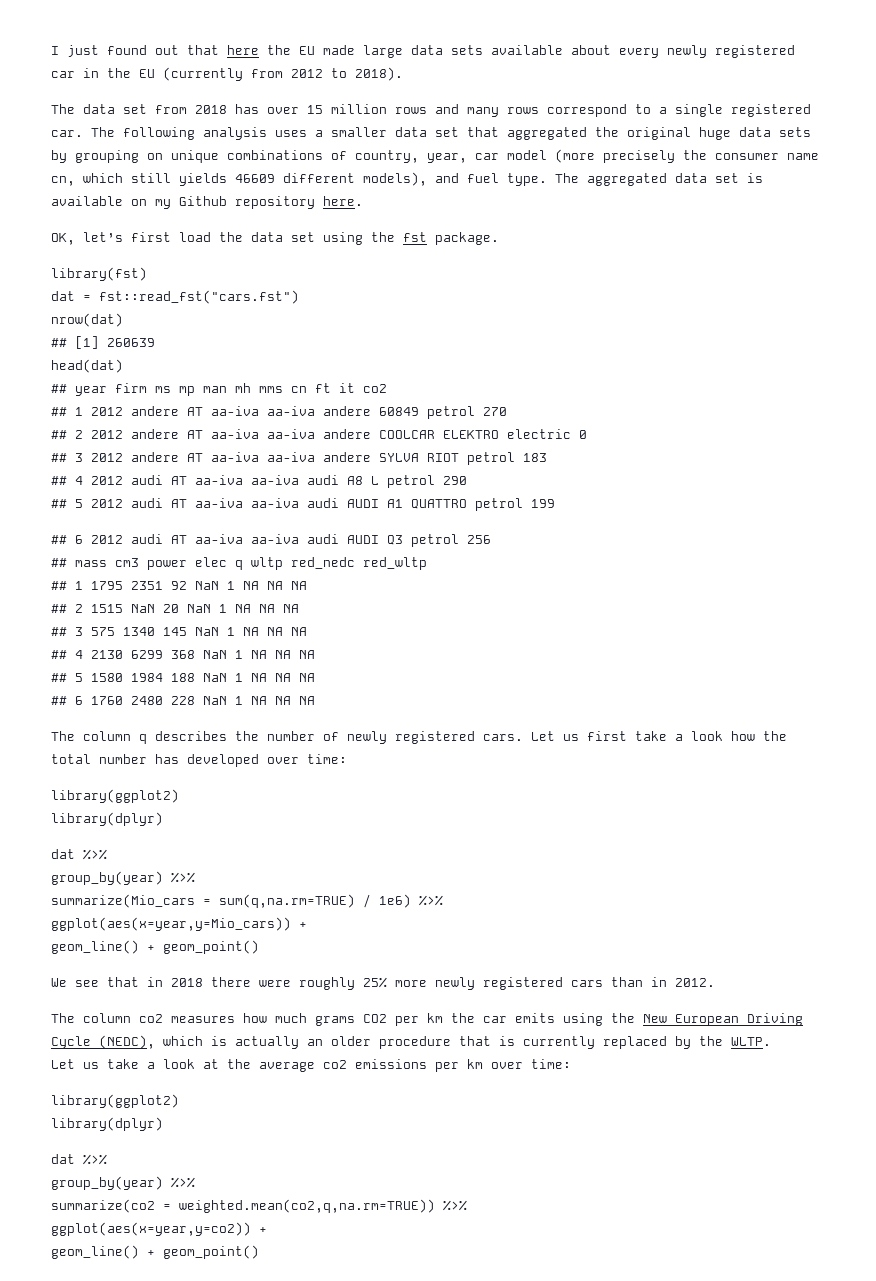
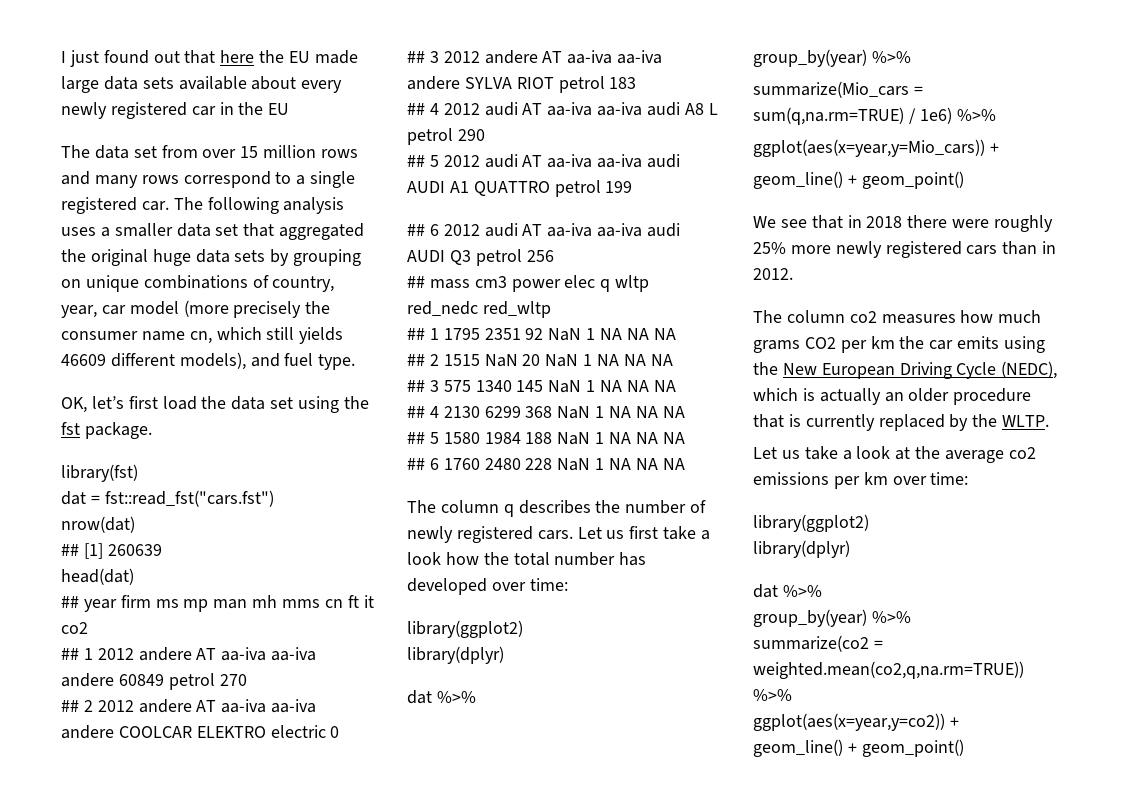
[163,67,403,81] (currently from 2012 to 2018). -> (290, 109) none
[195,104,259,114] 2018 has -> (198, 151) none
[555,173,763,186] [51,196,363,209] The aggregated data set is available on my Github repository here. -> (356, 362) none

